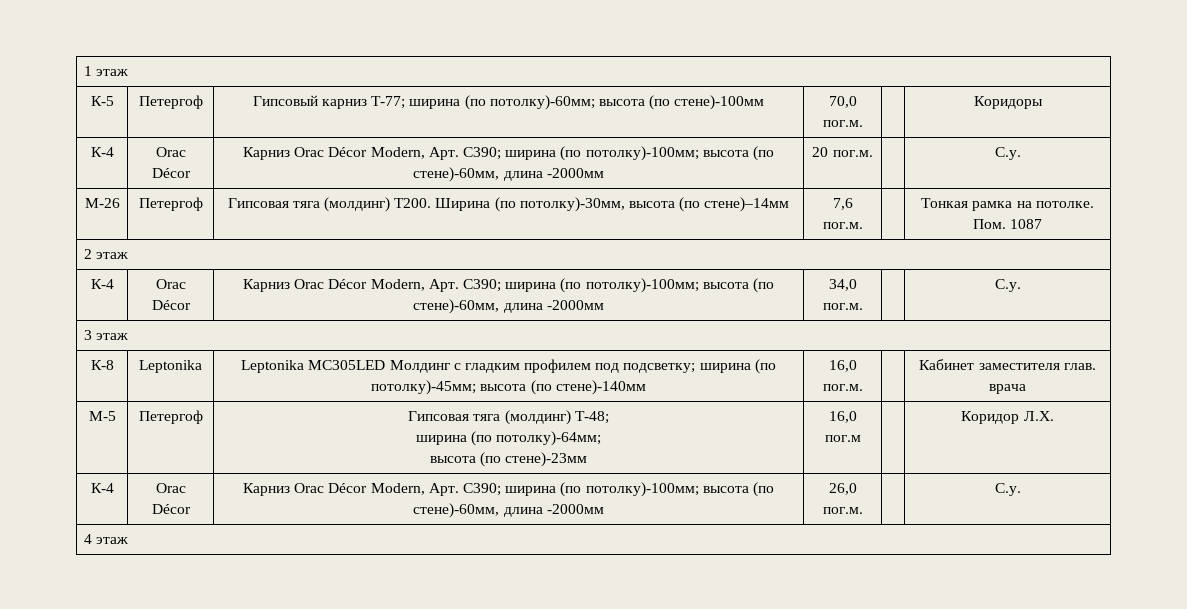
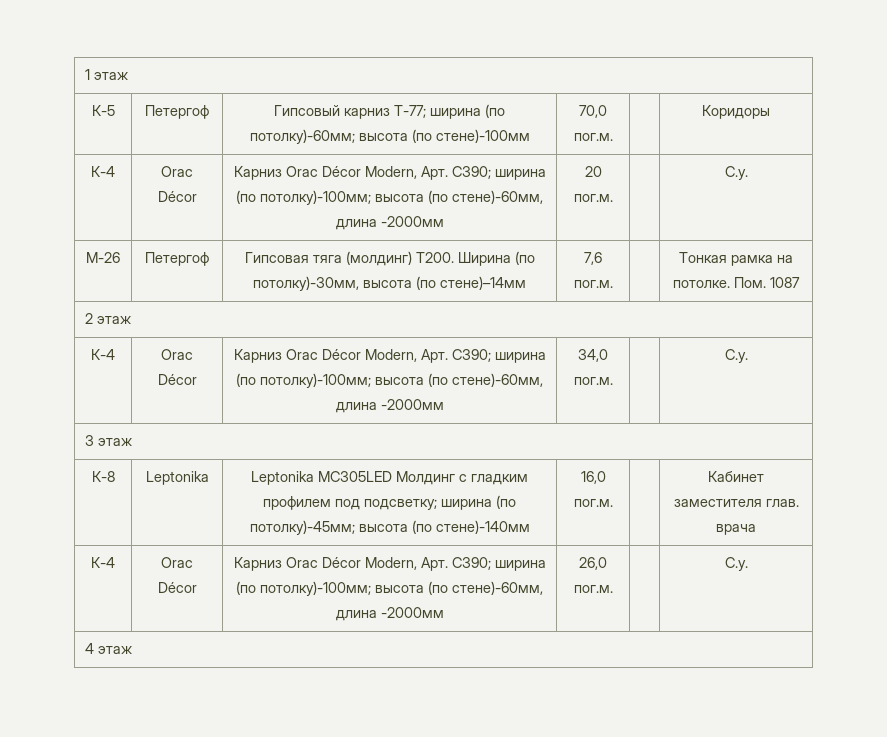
[88,411,116,421] [138,410,203,424] [408,410,609,425] [415,431,602,446] [429,452,588,467] [828,411,857,423] [824,435,861,442] [961,411,1054,424] // М-5 | Петергоф | Гипсовая тяга (молдинг) Т-48; // ширина (по потолку)-64мм; // высота (по стене)-23мм | 16,0 пог.м | | Коридор Л.Х. -> (756, 529) none

